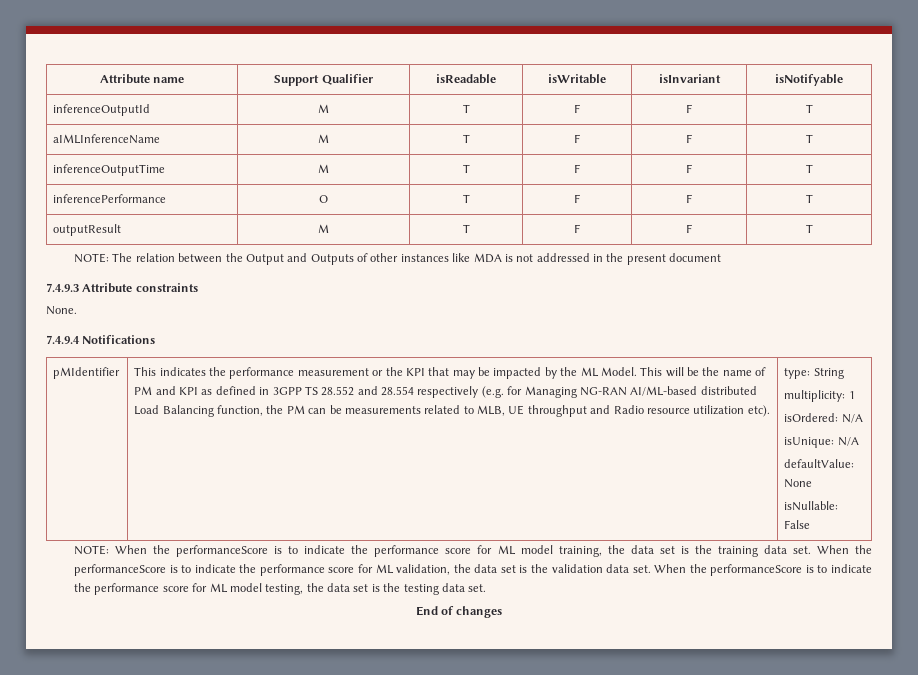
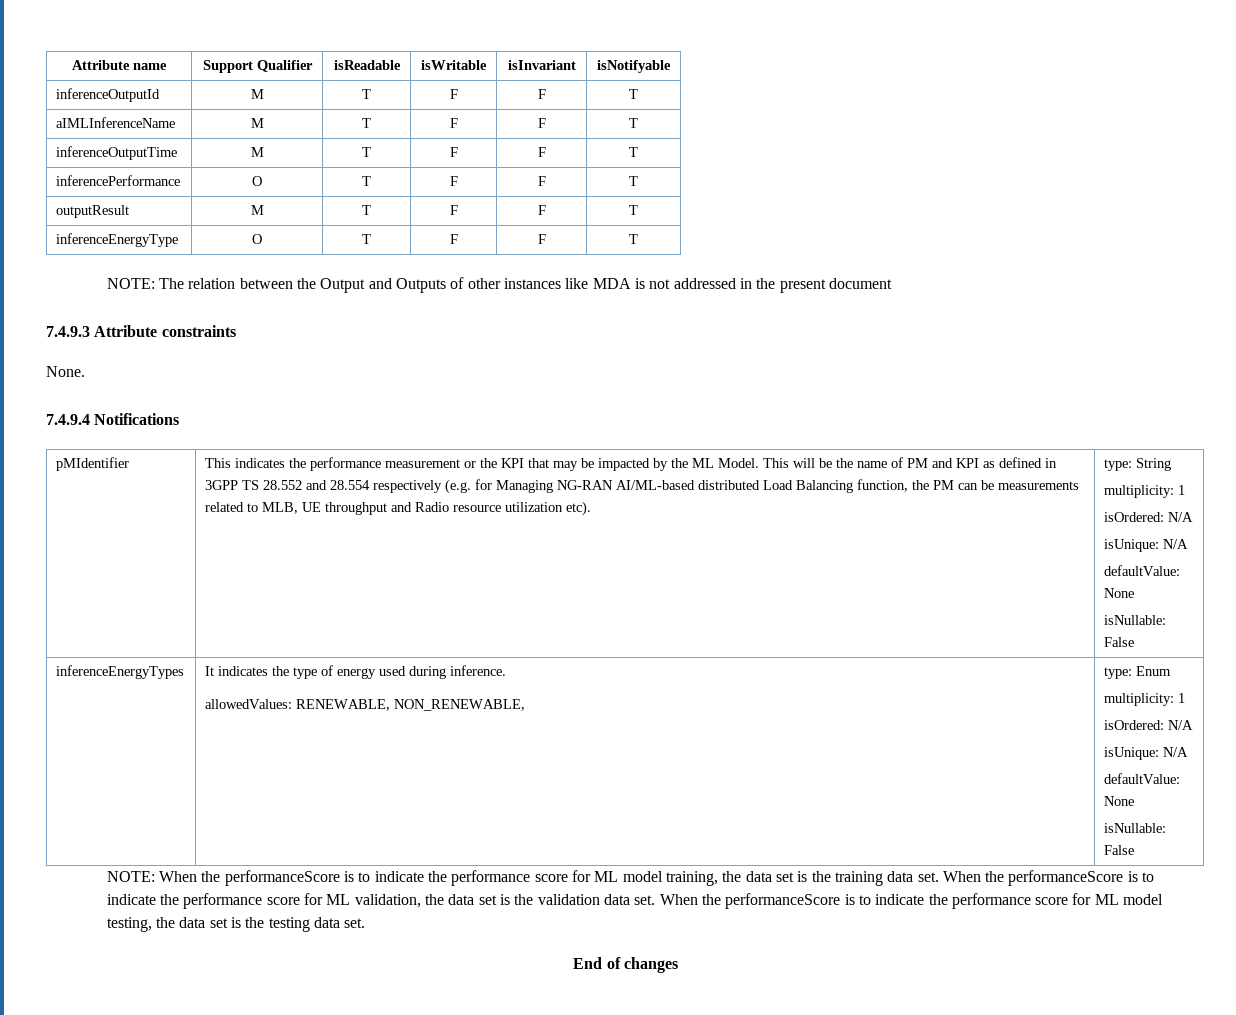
(813, 228) none -> [56,233,179,247] [252,234,262,244] [362,234,371,244] [449,234,458,244] [537,234,546,244] [629,234,638,244] // inferenceEnergyType | O | T | F | F | T
(811, 524) none -> [56,665,185,679] [205,665,507,679] [205,699,526,711] [1104,666,1172,679] [1104,693,1186,706] [1104,720,1194,730] [1104,747,1189,760] [1104,773,1181,784] [1104,796,1135,806] [1104,823,1167,833] [1104,845,1135,855] // inferenceEnergyTypes | It indicates the type of energy used during inference. // allowedValues: RENEWABLE, NON_RENEWABLE, | type: Enum // multiplicity: 1 // isOrdered: N/A // isUnique: N/A // defaultValue: None // isNullable: False

